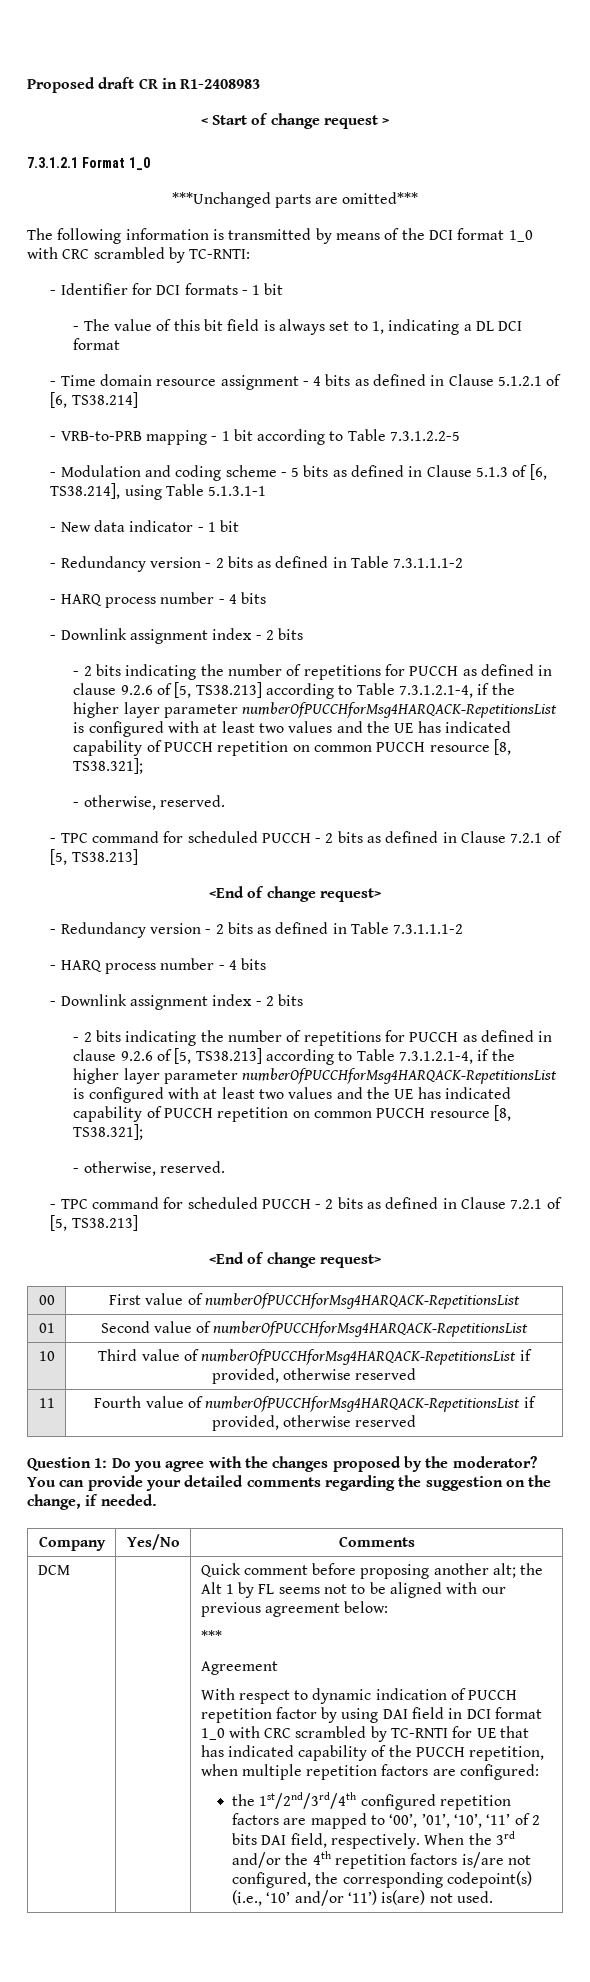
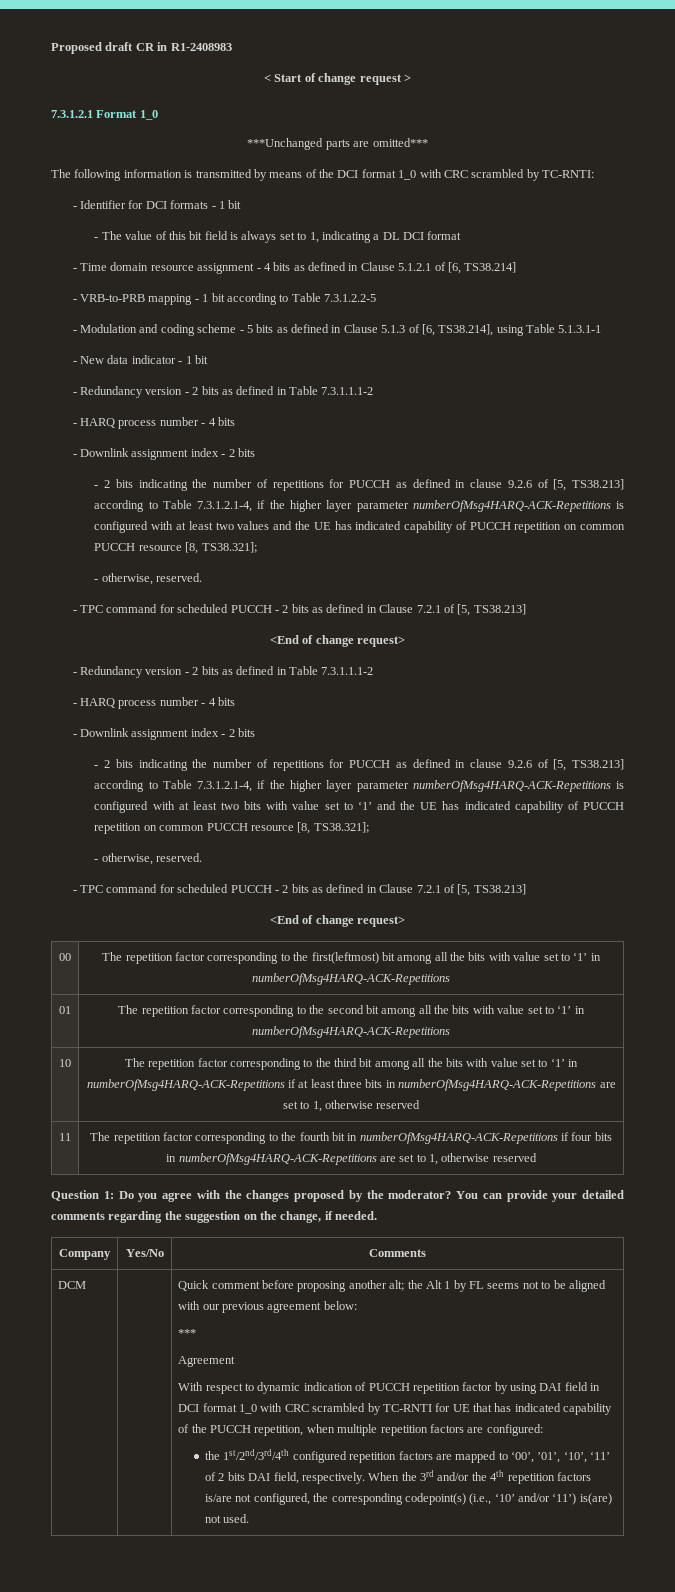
[242,702,558,718] numberOfPUCCHforMsg4HARQACK-RepetitionsList -> [412,500,611,512] numberOfMsg4HARQ-ACK-Repetitions
[242,1068,558,1084] [73,1087,333,1103] numberOfPUCCHforMsg4HARQACK-RepetitionsList is configured with at least two values -> [412,780,625,792] [94,801,372,813] numberOfMsg4HARQ-ACK-Repetitions is configured with at least two bits with value set to ‘1’
[109,1293,520,1309] [38,1323,55,1333] [100,1321,529,1337] [38,1351,55,1361] [98,1349,532,1365] [211,1368,417,1384] [38,1398,55,1408] [94,1396,536,1412] [211,1415,279,1431] First value of numberOfPUCCHforMsg4HARQACK-RepetitionsList // 01 | Second value of numberOfPUCCHforMsg4HARQACK-RepetitionsList // 10 | Third value of numberOfPUCCHforMsg4HARQACK-RepetitionsList if provided, otherwise reserved // 11 | Fourth value of numberOfPUCCHforMsg4HARQACK-RepetitionsList if provided, -> [102,952,601,964] [251,973,450,985] [59,1006,71,1014] [118,1005,585,1017] [251,1026,450,1038] [59,1059,71,1067] [124,1058,579,1070] [86,1079,616,1091] [282,1100,421,1112] [59,1133,71,1141] [90,1132,612,1144] [166,1153,439,1165] The repetition factor corresponding to the first(leftmost) bit among all the bits with value set to ‘1’ in numberOfMsg4HARQ-ACK-Repetitions // 01 | The repetition factor corresponding to the second bit among all the bits with value set to ‘1’ in numberOfMsg4HARQ-ACK-Repetitions // 10 | The repetition factor corresponding to the third bit among all the bits with value set to ‘1’ in numberOfMsg4HARQ-ACK-Repetitions if at least three bits in numberOfMsg4HARQ-ACK-Repetitions are set to 1, otherwise reserved // 11 | The repetition factor corresponding to the fourth bit in numberOfMsg4HARQ-ACK-Repetitions if four bits in numberOfMsg4HARQ-ACK-Repetitions are set to 1,

